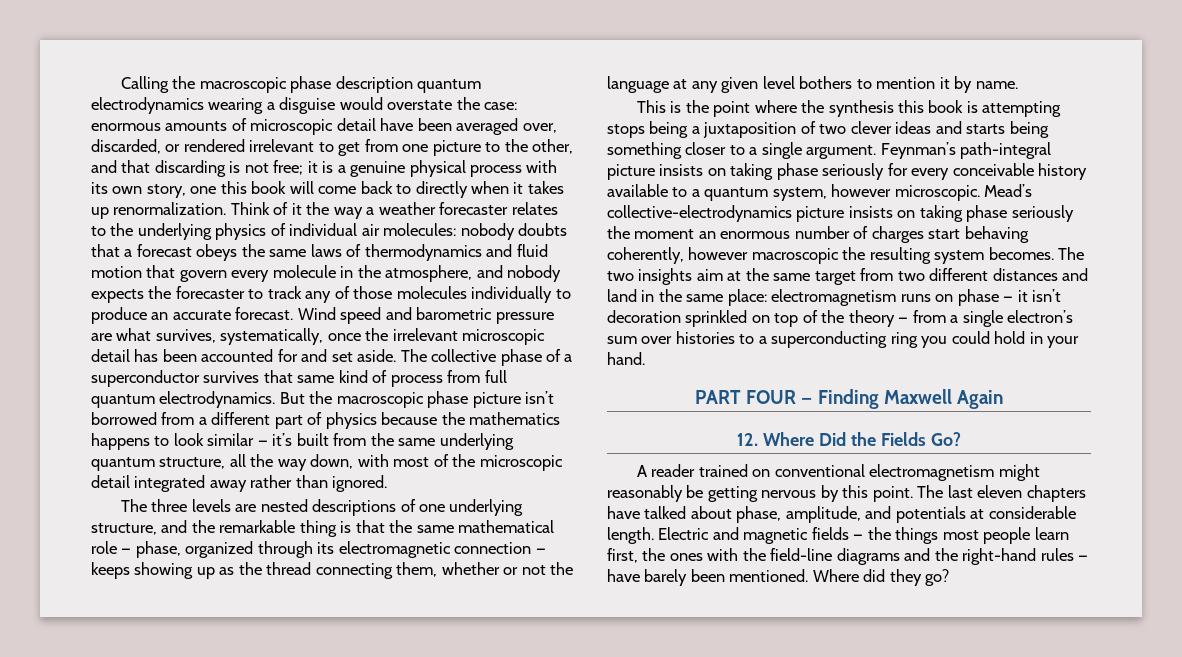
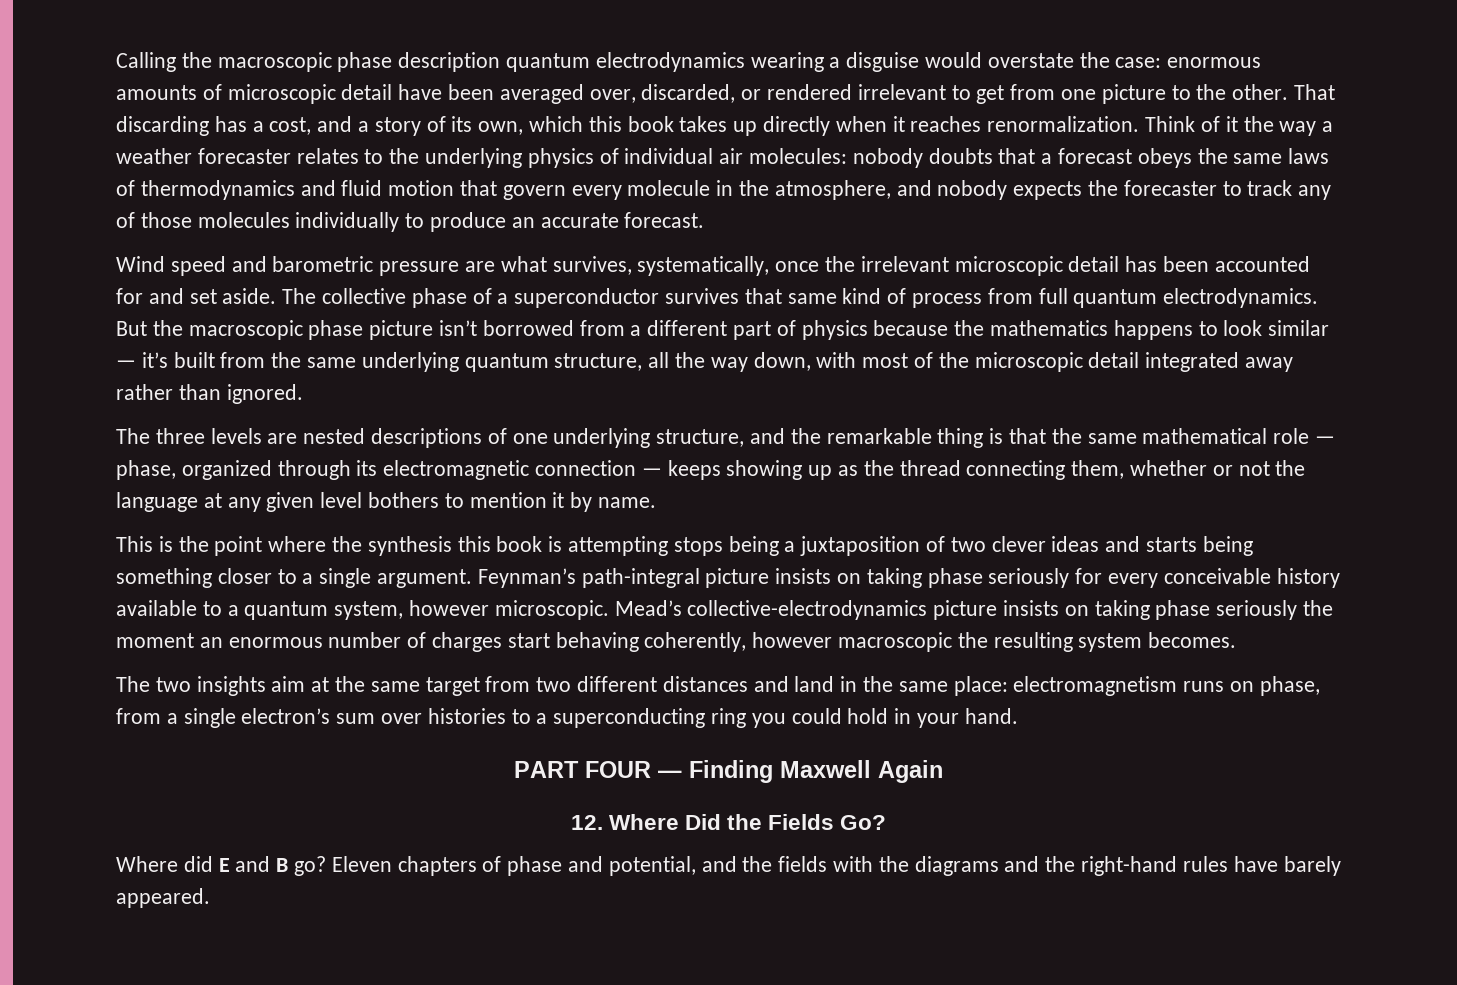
[532,139,574,154] [91,160,558,177] [91,181,412,198] other, and that discarding is not free; it is a genuine physical process with its own story, one this book will come back to -> [1232,84,1336,100] [116,116,758,136] other. That discarding has a cost, and a story of its own, which this book takes up
[527,181,564,194] [91,207,109,219] takes up -> [910,116,982,132] reaches
(294, 313) none -> (705, 220) //
(1054, 253) none -> (1237, 640) //
[957,289,1062,306] [607,310,909,327] phase — it isn’t decoration sprinkled on top of the theory — -> [1259,676,1320,696] phase,
[636,464,1040,481] [607,485,1086,502] [607,506,1076,523] [607,527,1069,544] [607,548,703,563] A reader trained on conventional electromagnetism might reasonably be getting nervous by this point. The last eleven chapters have talked about phase, amplitude, and potentials at considerable length. Electric and magnetic fields — the things most people learn first, the ones -> [116,856,828,876] Where did E and B go? Eleven chapters of phase and potential, and the fields
[770,548,833,561] field-line -> (909, 864) none
[1078,555,1089,561] — -> (1228, 864) none
[690,569,950,586] been mentioned. Where did they go? -> [116,888,210,908] appeared.

